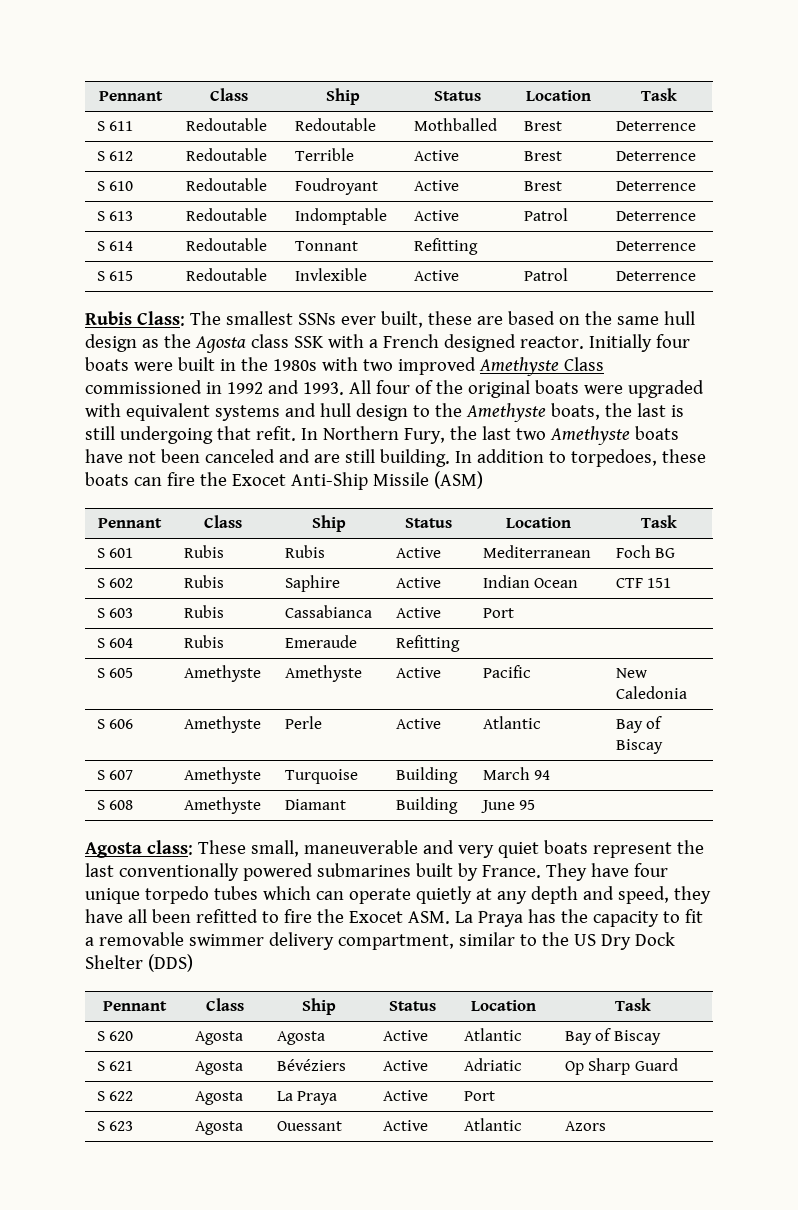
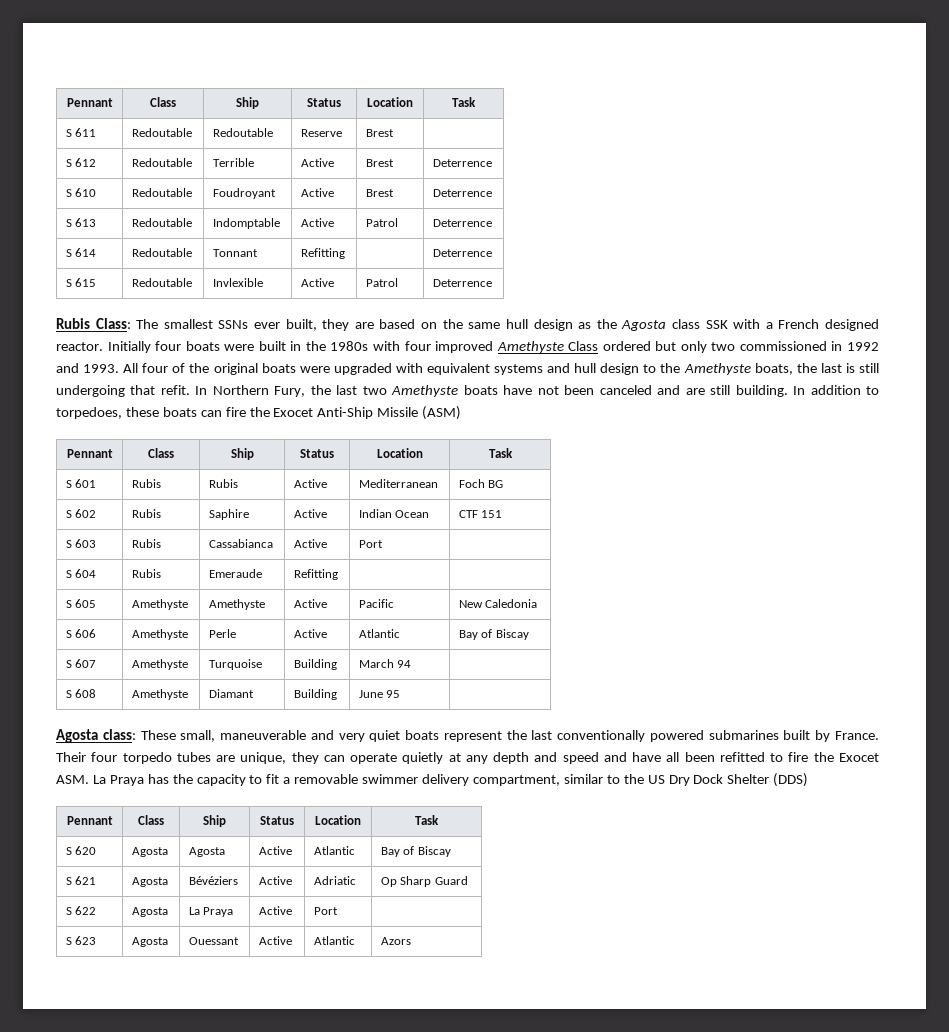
[413,118,497,131] [523,121,562,131] [615,121,696,131] Mothballed | Brest | Deterrence -> [300,129,342,137] [365,129,394,137] Reserve | Brest |
[427,311,472,325] these -> [322,319,350,331] they
[362,359,393,371] two -> [404,341,431,351] four
(604, 364) none -> [602,341,736,353] ordered but only two
[545,863,668,881] [85,886,311,904] They have four unique torpedo tubes which -> [56,752,319,764] Their four torpedo tubes are unique, they
[617,886,711,904] speed, they -> [562,752,627,764] speed and

